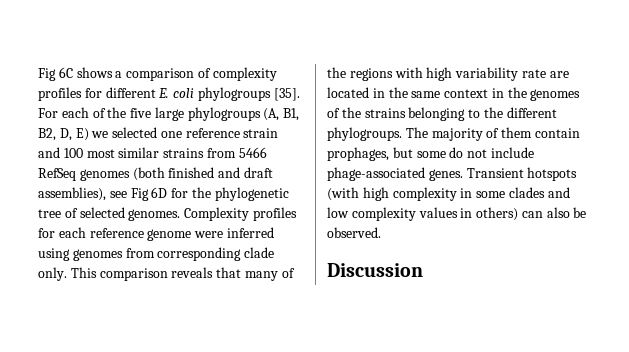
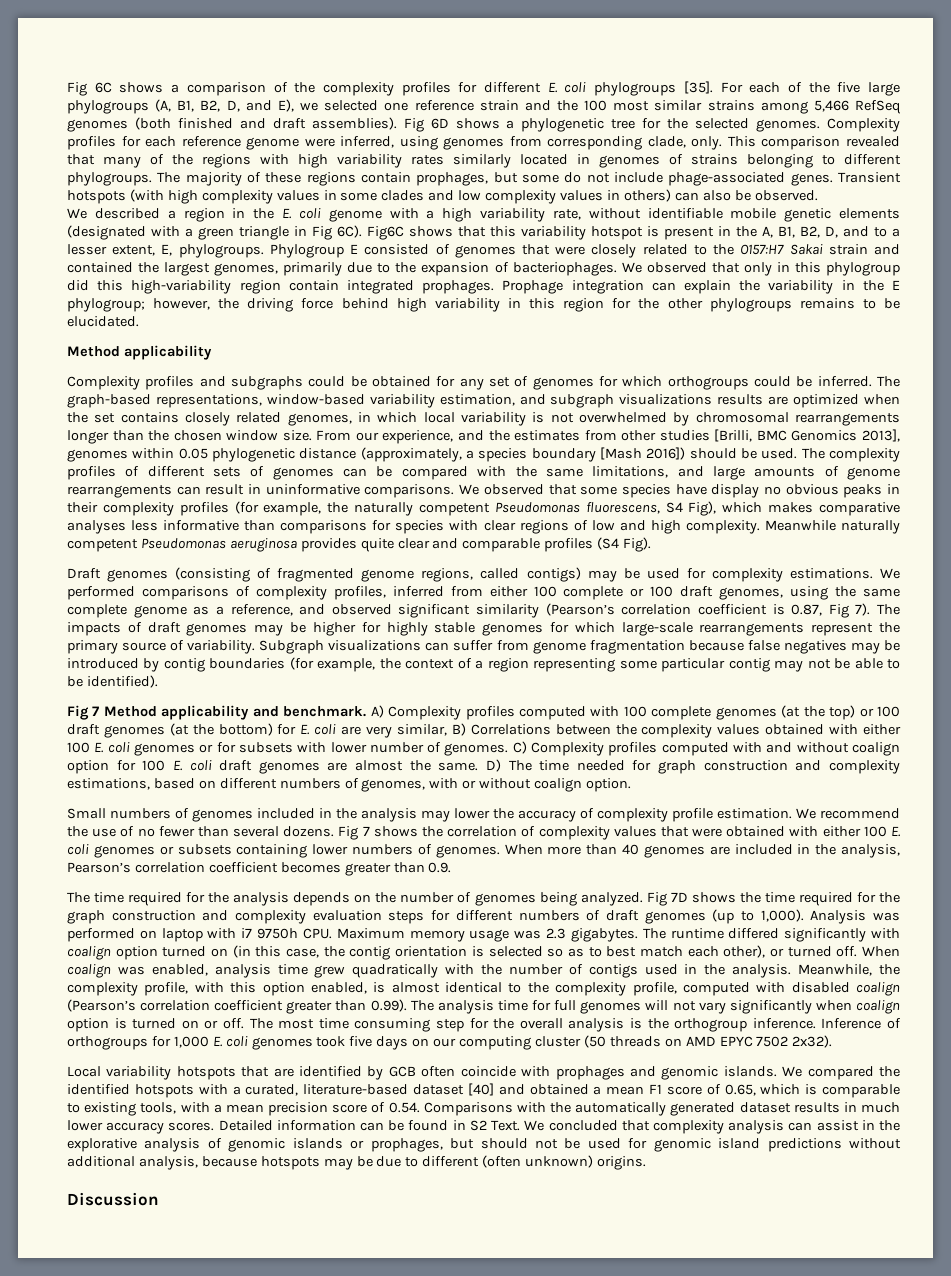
(211, 73) none -> [294,82,316,93] the
[75,128,89,141] E) -> [245,99,294,112] and E),
(60, 152) none -> [556,100,578,111] the
[206,147,267,158] from 5466 -> [760,100,849,114] among 5,466
[38,187,289,201] [38,208,78,218] assemblies), see Fig 6D for the phylogenetic tree of -> [311,117,689,132] assemblies). Fig 6D shows a phylogenetic tree for the
[226,227,274,238] inferred -> [340,136,395,148] inferred,
[244,247,275,258] clade -> [647,136,686,148] clade,
[171,267,214,278] reveals -> [845,136,900,147] revealed
[521,69,569,78] [327,87,527,98] rate are located in the same context in the -> [411,154,590,168] rates similarly located in
[341,107,361,118] the -> (683, 159) none
[483,107,503,118] the -> (835, 160) none
[501,127,533,138] them -> [265,172,356,186] these regions
(457, 194) none -> [276,190,320,201] values
(381, 232) none -> [67,208,901,222] [67,225,900,240] [67,244,900,258] [67,262,900,276] [67,280,901,294] [67,298,901,312] [67,316,139,327] [67,345,212,360] [67,376,901,390] [67,394,900,408] [67,412,900,426] [67,429,900,444] [67,447,901,462] [67,466,901,480] [67,484,900,498] [67,501,901,516] [67,520,900,534] [67,537,652,552] [67,567,901,582] [67,586,900,600] [67,603,900,618] [67,622,900,636] [67,640,901,654] [67,657,901,672] [67,675,158,688] [67,705,901,720] [67,723,902,738] [67,741,900,756] [67,759,901,774] [67,778,632,792] [67,808,900,822] [67,826,901,840] [67,844,901,858] [67,862,452,876] [67,892,900,906] [67,909,900,924] [67,928,901,942] [67,945,900,960] [67,964,900,978] [67,982,900,996] [67,999,901,1014] [67,1018,902,1032] [67,1035,833,1050] [67,1066,900,1080] [67,1083,901,1098] [67,1102,900,1116] [67,1120,901,1134] [67,1138,901,1152] [67,1155,647,1170] // We described a region in the E. coli genome with a high variability rate, without identifiable mobile genetic elements (designated with a green triangle in Fig 6C). Fig6C shows that this variability hotspot is present in the A, B1, B2, D, and to a lesser extent, E, phylogroups. Phylogroup E consisted of genomes that were closely related to the O157:H7 Sakai strain and contained the largest genomes, primarily due to the expansion of bacteriophages. We observed that only in this phylogroup did this high-variability region contain integrated prophages. Prophage integration can explain the variability in the E phylogroup; however, the driving force behind high variability in this region for the other phylogroups remains to be elucidated. // Method applicability // Complexity profiles and subgraphs could be obtained for any set of genomes for which orthogroups could be inferred. The graph-based representations, window-based variability estimation, and subgraph visualizations results are optimized when the set contains closely related genomes, in which local variability is not overwhelmed by chromosomal rearrangements longer than the chosen window size. From our experience, and the estimates from other studies [Brilli, BMC Genomics 2013], genomes within 0.05 phylogenetic distance (approximately, a species boundary [Mash 2016]) should be used. The complexity profiles of different sets of genomes can be compared with the same limitations, and large amounts of genome rearrangements can result in uninformative comparisons. We observed that some species have display no obvious peaks in their complexity profiles (for example, the naturally competent Pseudomonas fluorescens, S4 Fig), which makes comparative analyses less informative than comparisons for species with clear regions of low and high complexity. Meanwhile naturally competent Pseudomonas aeruginosa provides quite clear and comparable profiles (S4 Fig). // Draft genomes (consisting of fragmented genome regions, called contigs) may be used for complexity estimations. We performed comparisons of complexity profiles, inferred from either 100 complete or 100 draft genomes, using the same complete genome as a reference, and observed significant similarity (Pearson’s correlation coefficient is 0.87, Fig 7). The impacts of draft genomes may be higher for highly stable genomes for which large-scale rearrangements represent the primary source of variability. Subgraph visualizations can suffer from genome fragmentation because false negatives may be introduced by contig boundaries (for example, the context of a region representing some particular contig may not be able to be identified). // Fig 7 Method applicability and benchmark. A) Complexity profiles computed with 100 complete genomes (at the top) or 100 draft genomes (at the bottom) for E. coli are very similar, B) Correlations between the complexity values obtained with either 100 E. coli genomes or for subsets with lower number of genomes. C) Complexity profiles computed with and without coalign option for 100 E. coli draft genomes are almost the same. D) The time needed for graph construction and complexity estimations, based on different numbers of genomes, with or without coalign option. // Small numbers of genomes included in the analysis may lower the accuracy of complexity profile estimation. We recommend the use of no fewer than several dozens. Fig 7 shows the correlation of complexity values that were obtained with either 100 E. coli genomes or subsets containing lower numbers of genomes. When more than 40 genomes are included in the analysis, Pearson’s correlation coefficient becomes greater than 0.9. // The time required for the analysis depends on the number of genomes being analyzed. Fig 7D shows the time required for the graph construction and complexity evaluation steps for different numbers of draft genomes (up to 1,000). Analysis was performed on laptop with i7 9750h CPU. Maximum memory usage was 2.3 gigabytes. The runtime differed significantly with coalign option turned on (in this case, the contig orientation is selected so as to best match each other), or turned off. When coalign was enabled, analysis time grew quadratically with the number of contigs used in the analysis. Meanwhile, the complexity profile, with this option enabled, is almost identical to the complexity profile, computed with disabled coalign (Pearson’s correlation coefficient greater than 0.99). The analysis time for full genomes will not vary significantly when coalign option is turned on or off. The most time consuming step for the overall analysis is the orthogroup inference. Inference of orthogroups for 1,000 E. coli genomes took five days on our computing cluster (50 threads on AMD EPYC 7502 2x32). // Local variability hotspots that are identified by GCB often coincide with prophages and genomic islands. We compared the identified hotspots with a curated, literature-based dataset [40] and obtained a mean F1 score of 0.65, which is comparable to existing tools, with a mean precision score of 0.54. Comparisons with the automatically generated dataset results in much lower accuracy scores. Detailed information can be found in S2 Text. We concluded that complexity analysis can assist in the explorative analysis of genomic islands or prophages, but should not be used for genomic island predictions without additional analysis, because hotspots may be due to different (often unknown) origins.

